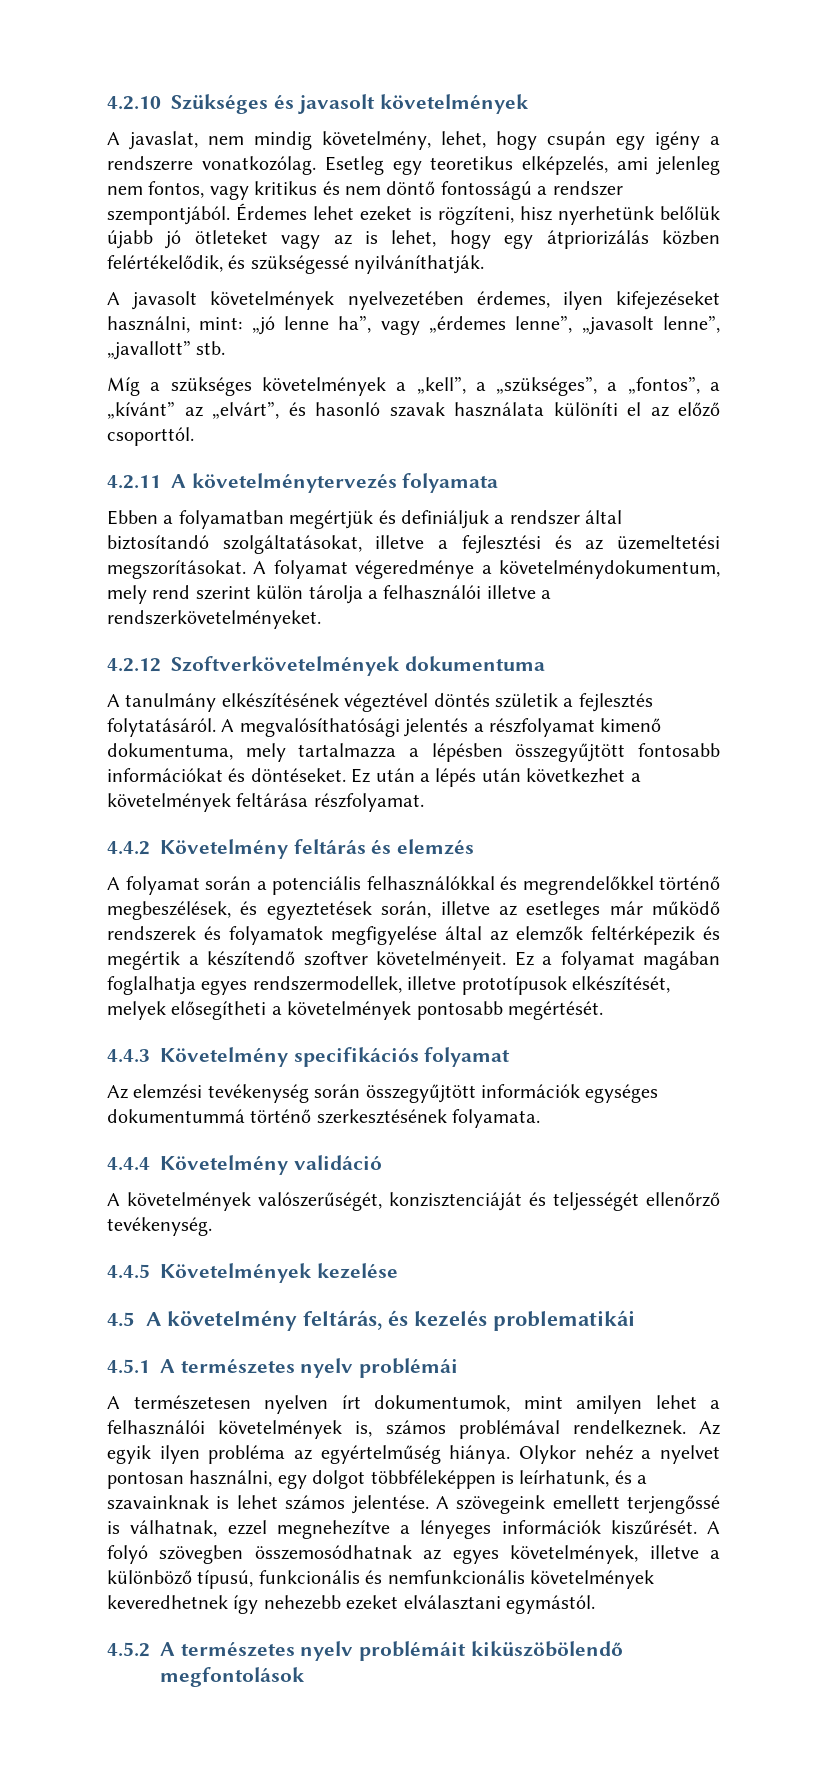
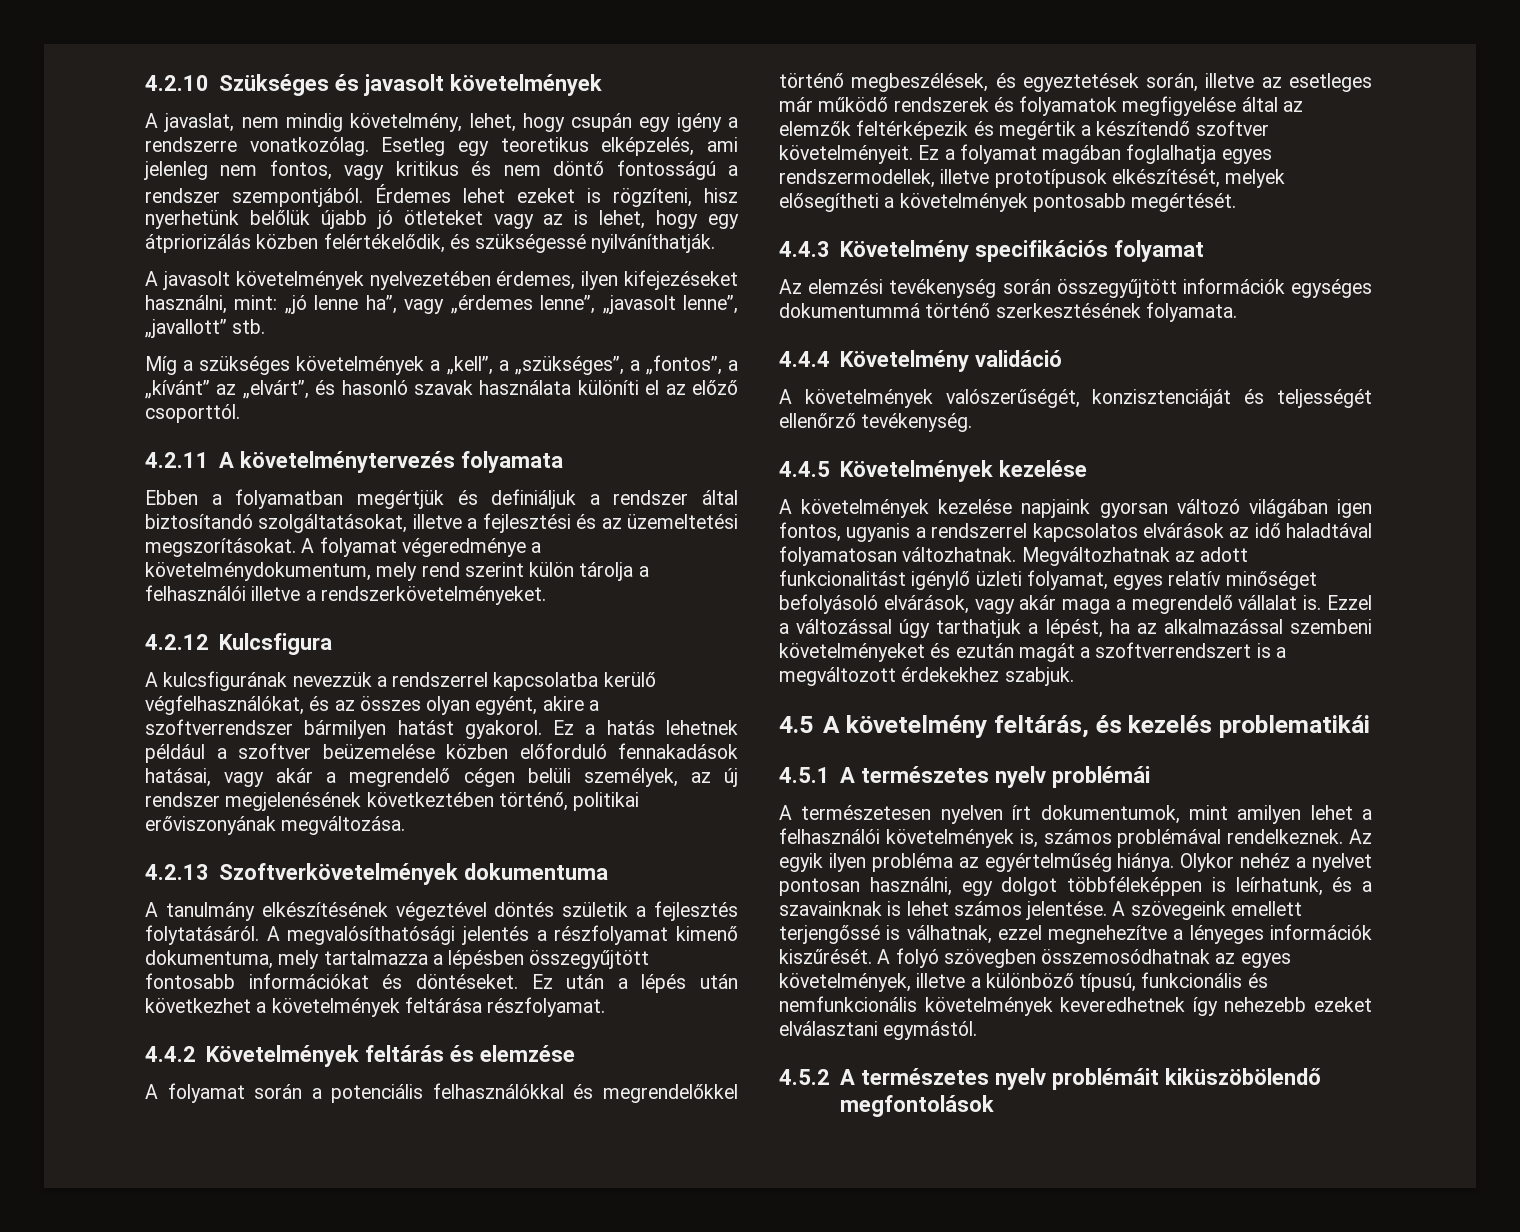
(161, 665) none -> [218,633,332,655] [145,671,656,691] [145,695,599,715] [145,719,738,739] [145,743,738,763] [145,768,738,787] [145,792,640,811] [145,816,406,835] [145,864,209,880] Kulcsfigura // A kulcsfigurának nevezzük a rendszerrel kapcsolatba kerülő végfelhasználókat, és az összes olyan egyént, akire a szoftverrendszer bármilyen hatást gyakorol. Ez a hatás lehetnek például a szoftver beüzemelése közben előforduló fennakadások hatásai, vagy akár a megrendelő cégen belüli személyek, az új rendszer megjelenésének következtében történő, politikai erőviszonyának megváltozása. // 4.2.13
[160,839,288,859] Követelmény -> [205,1045,359,1067] Követelmények
[397,839,475,855] elemzés -> [479,1045,575,1062] elemzése
(398, 1271) none -> [779,499,1372,518] [779,522,1372,542] [779,546,1249,566] [779,570,1317,590] [779,594,1372,614] [779,619,1372,638] [779,642,1286,662] [779,667,1074,686] // A követelmények kezelése napjaink gyorsan változó világában igen fontos, ugyanis a rendszerrel kapcsolatos elvárások az idő haladtával folyamatosan változhatnak. Megváltozhatnak az adott funkcionalitást igénylő üzleti folyamat, egyes relatív minőséget befolyásoló elvárások, vagy akár maga a megrendelő vállalat is. Ezzel a változással úgy tarthatjuk a lépést, ha az alkalmazással szembeni követelményeket és ezután magát a szoftverrendszert is a megváltozott érdekekhez szabjuk.

